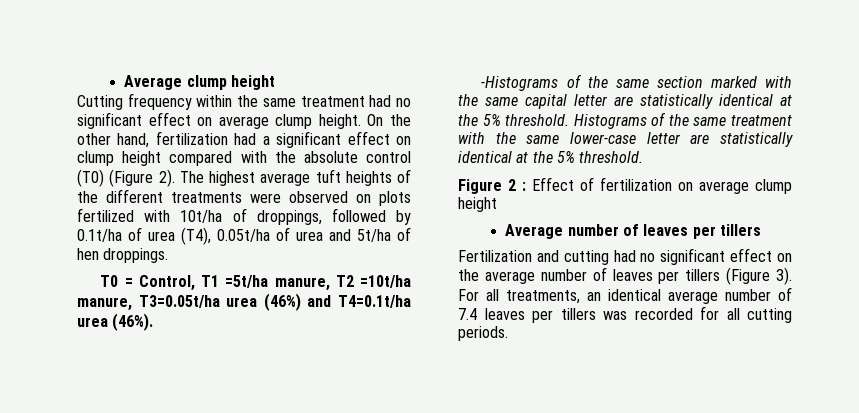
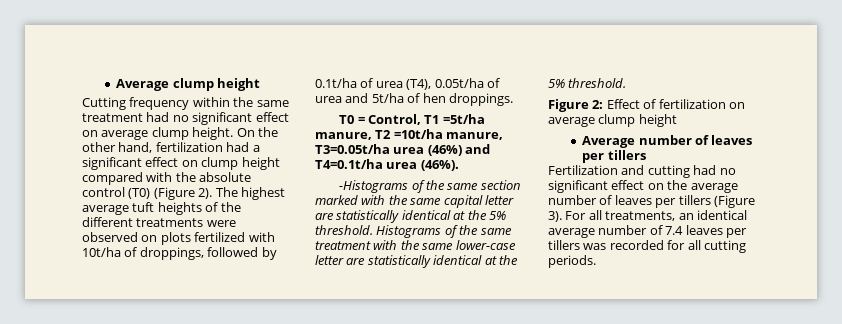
[508,179,526,191] 2 : -> [592,100,604,109] 2:

